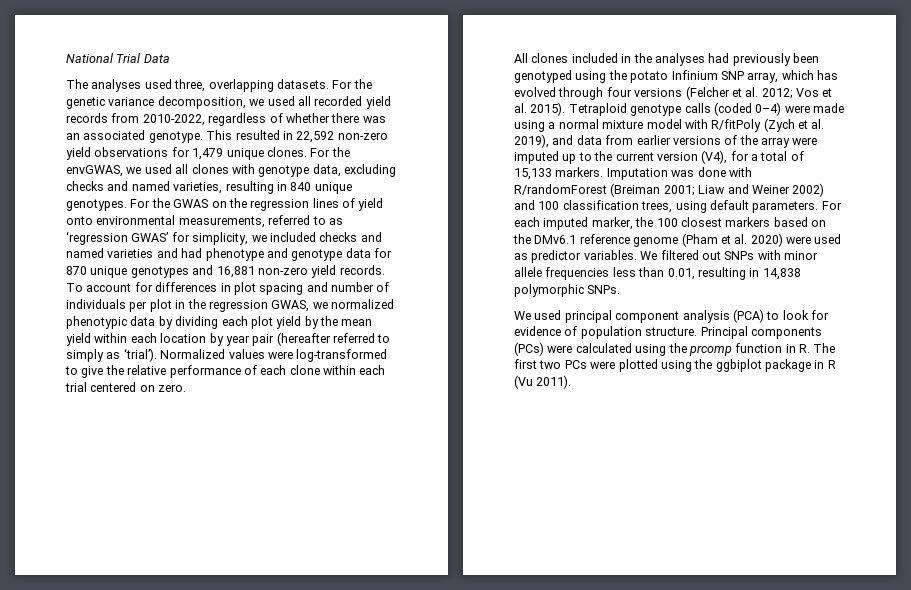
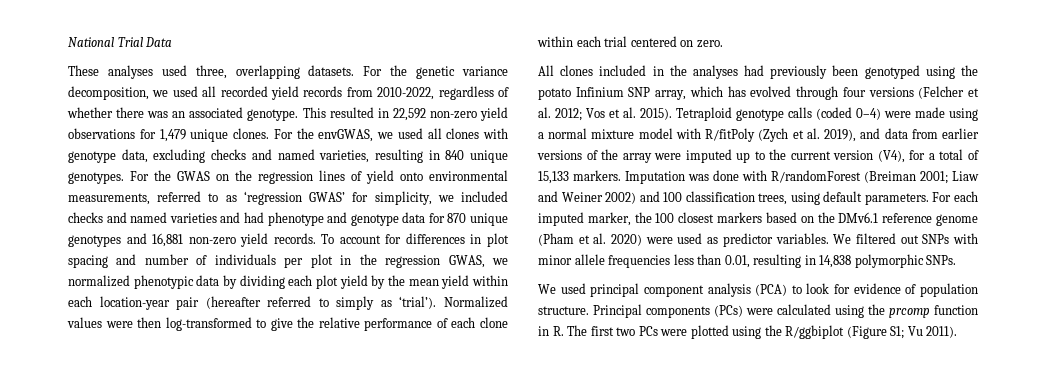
[66,79,88,89] The -> [68,65,99,76] These
[160,333,250,346] location by year -> [99,296,170,310] location-year
(293, 355) none -> [137,317,162,328] then
[715,359,836,372] [514,375,533,389] ggbiplot package in R (Vu -> [785,325,923,339] R/ggbiplot (Figure S1; Vu

